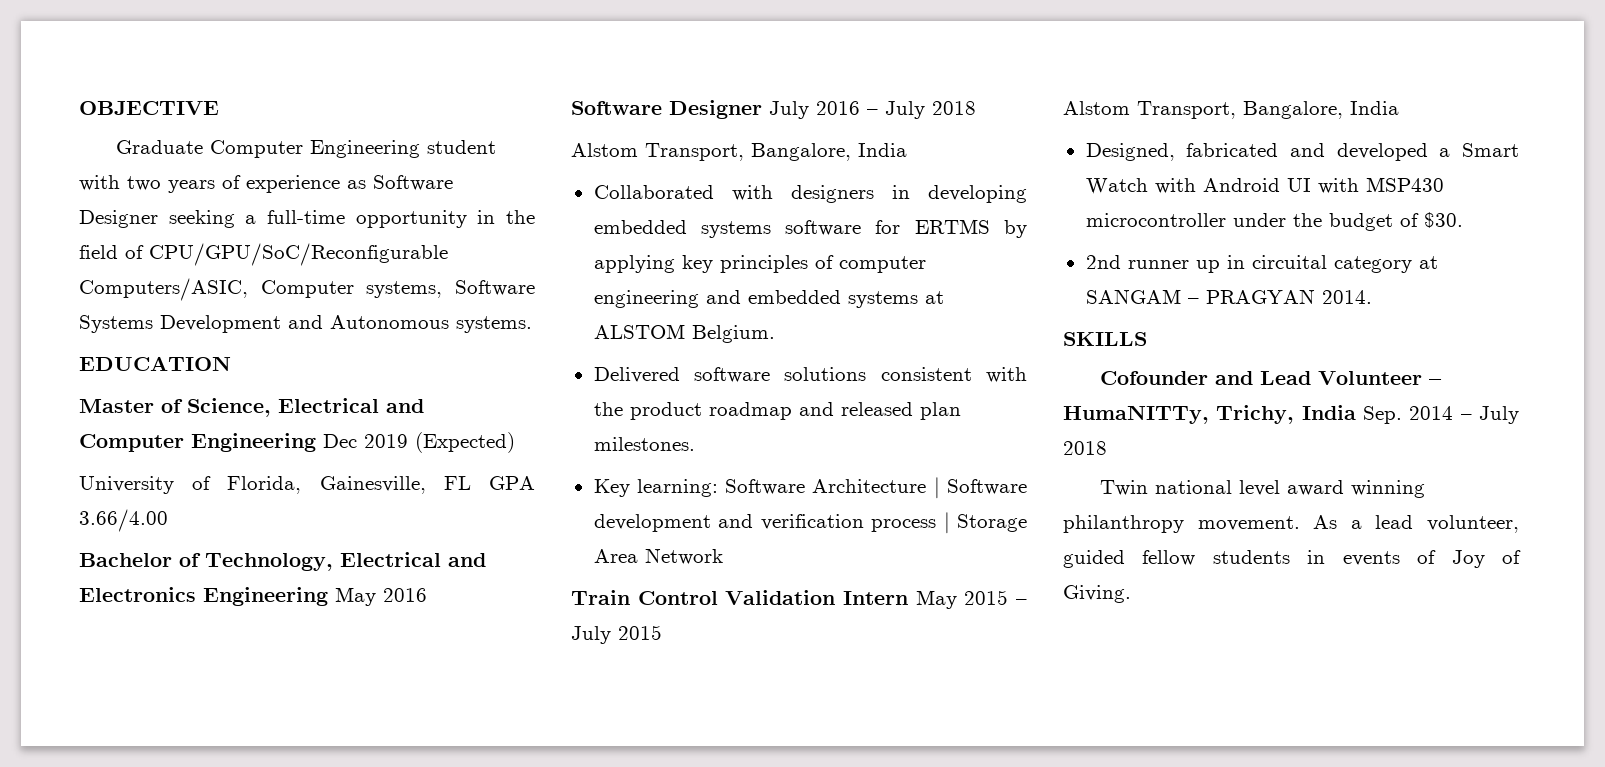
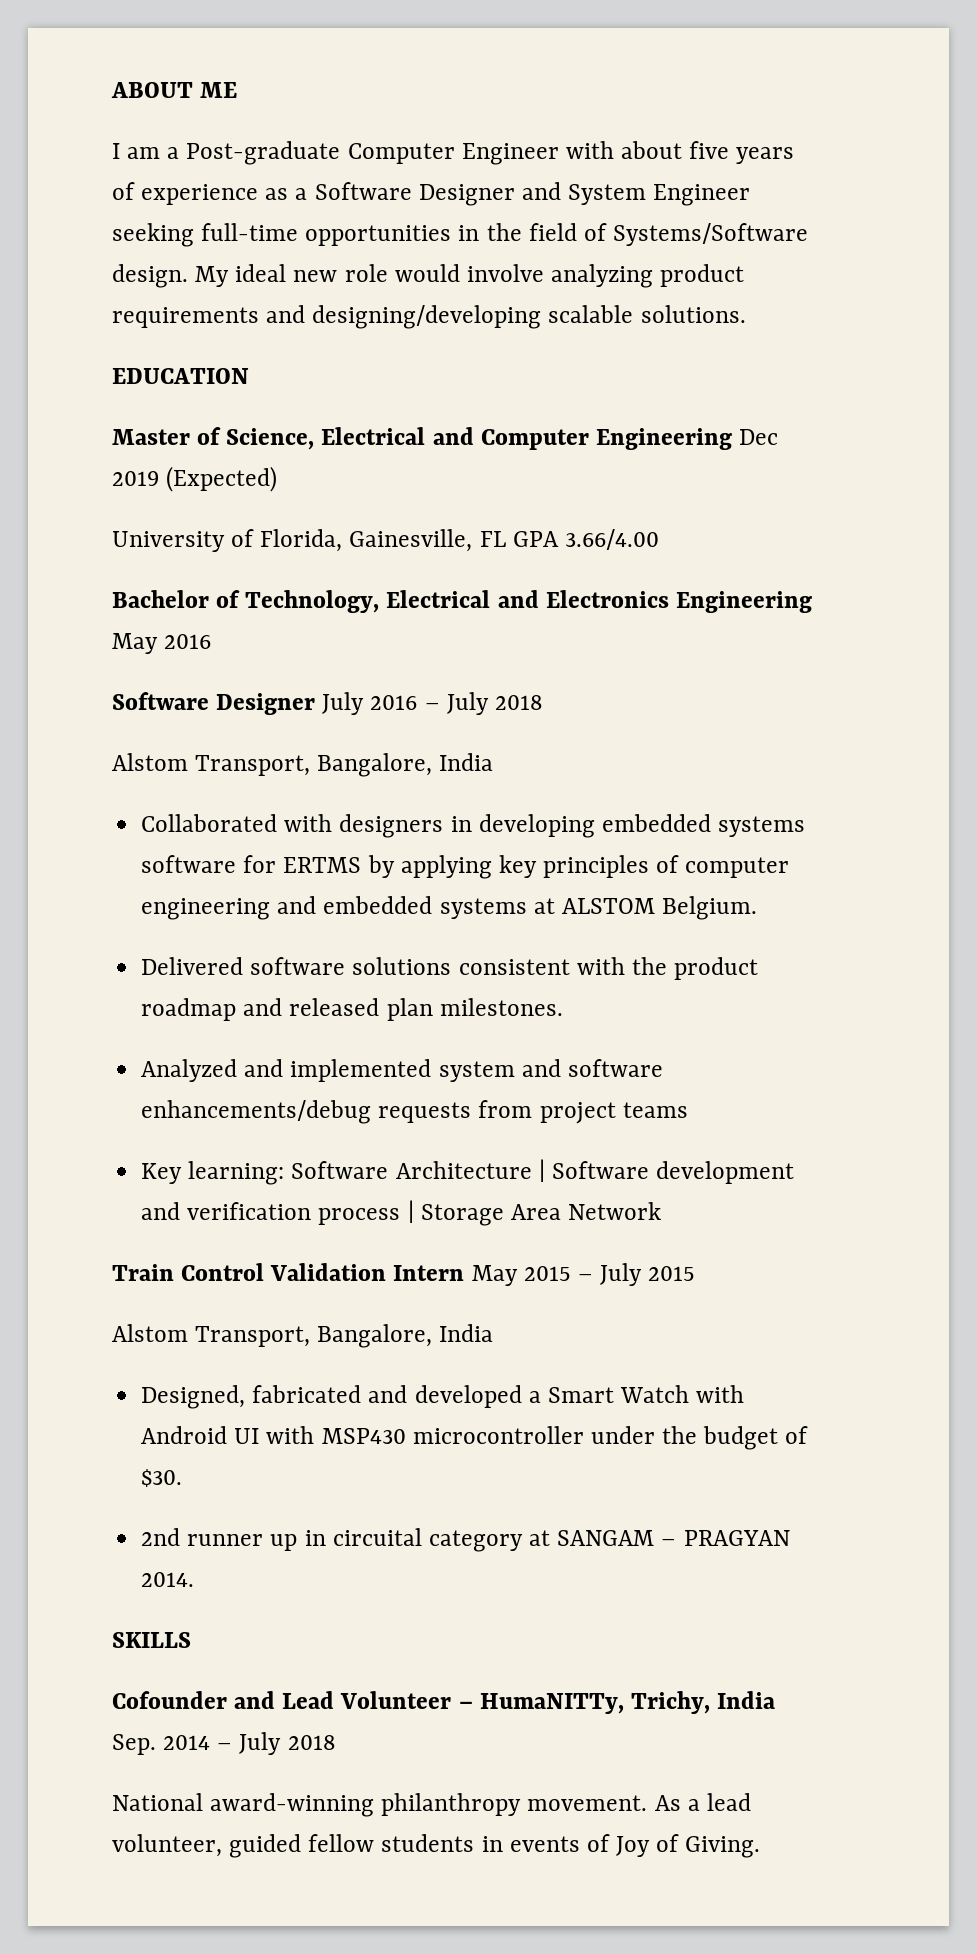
[79,101,219,115] [115,140,496,158] [79,175,161,191] OBJECTIVE // Graduate Computer Engineering student with two -> [111,82,238,98] [112,141,730,165] ABOUT ME // I am a Post-graduate Computer Engineer with about five
[373,175,453,191] [79,210,535,228] [79,243,448,266] [79,278,535,301] [79,315,532,333] Software Designer seeking a full-time opportunity in the field of CPU/GPU/SoC/Reconfigurable Computers/ASIC, Computer systems, Software Systems Development and Autonomous systems. -> [295,182,751,206] [112,223,809,247] [112,264,745,288] [112,305,746,329] a Software Designer and System Engineer seeking full-time opportunities in the field of Systems/Software design. My ideal new role would involve analyzing product requirements and designing/developing scalable solutions.
(695, 444) none -> [141,1059,663,1082] [141,1100,688,1124] // Analyzed and implemented system and software enhancements/debug requests from project teams
[1099,480,1425,498] Twin national level award winning -> [112,1793,375,1817] National award-winning

